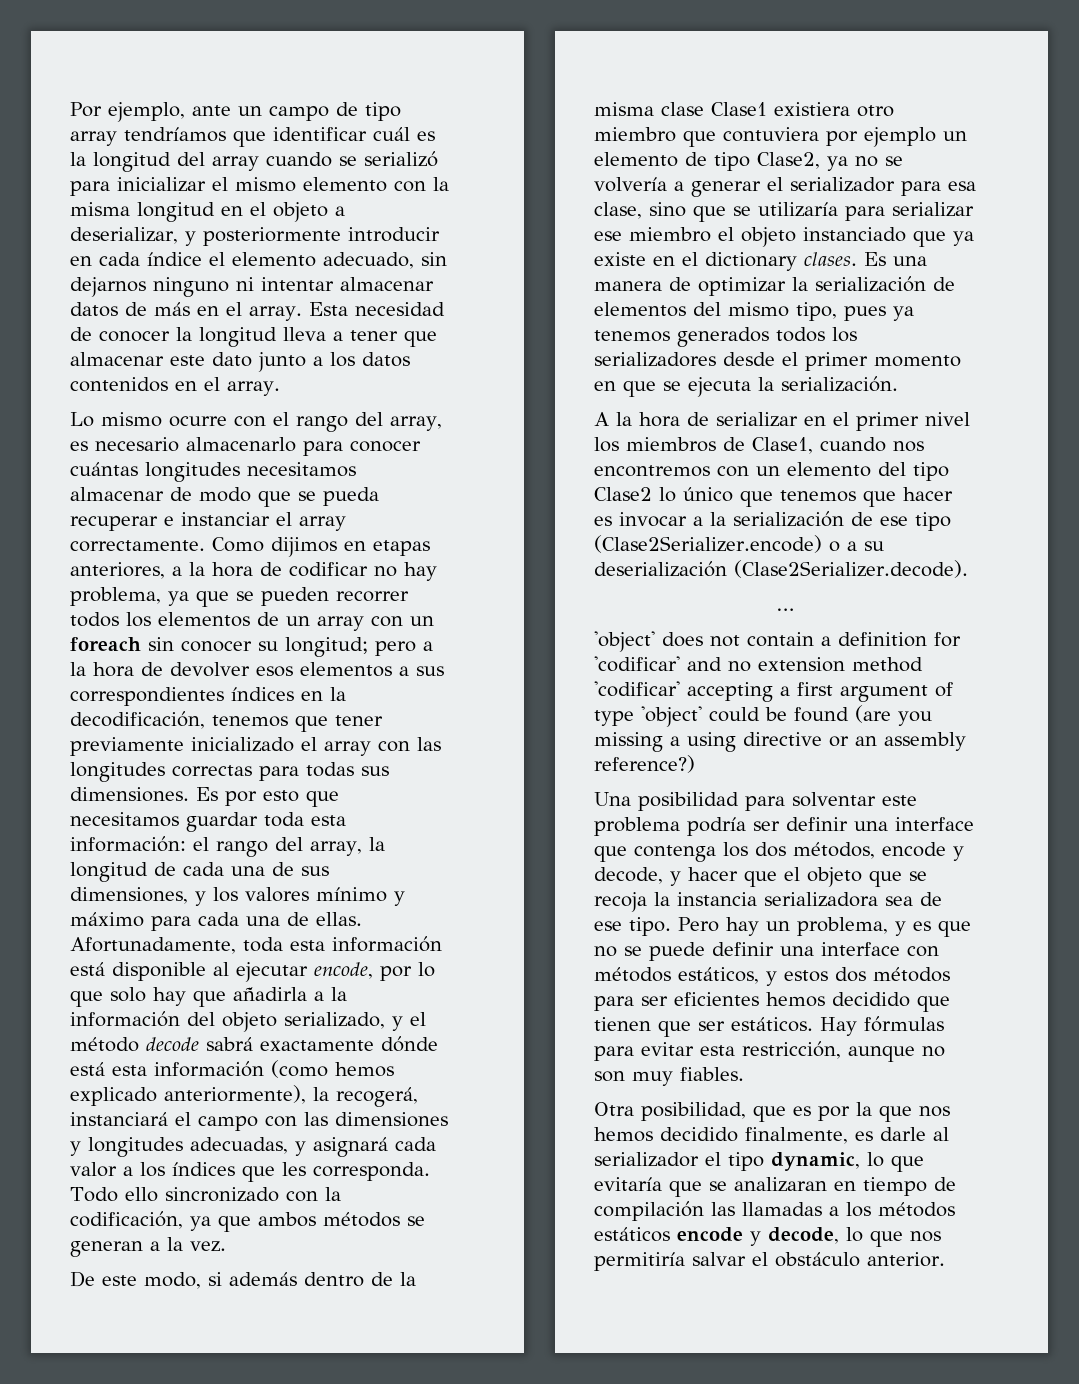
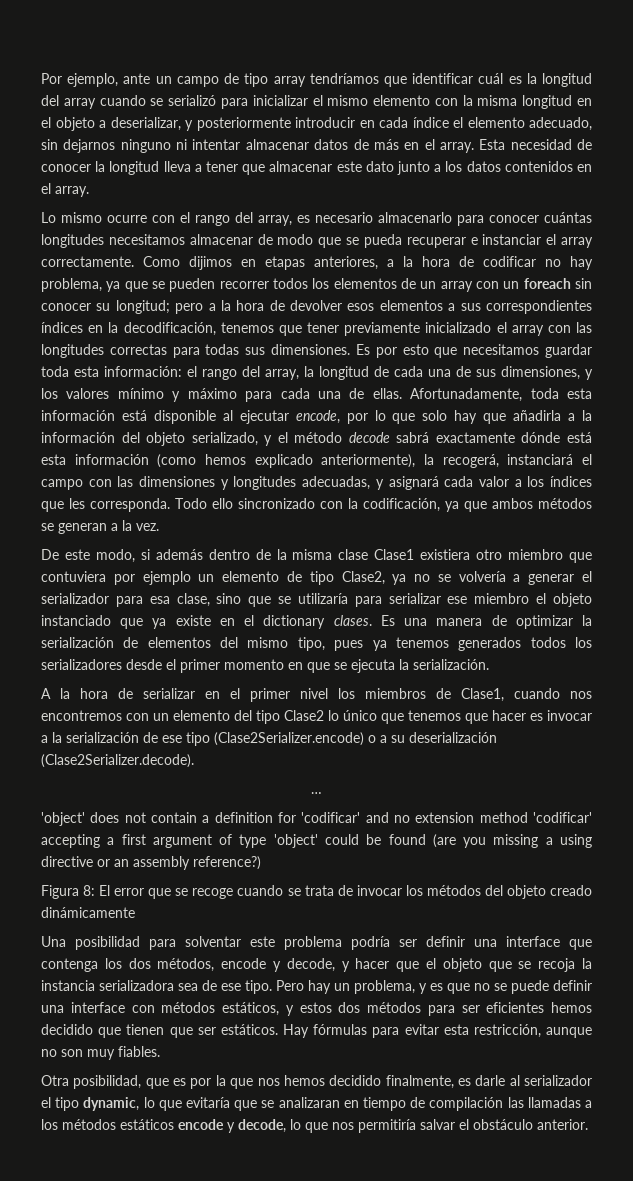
(695, 764) none -> [41,885,592,899] [41,907,135,918] // Figura 8: El error que se recoge cuando se trata de invocar los métodos del objeto creado dinámicamente

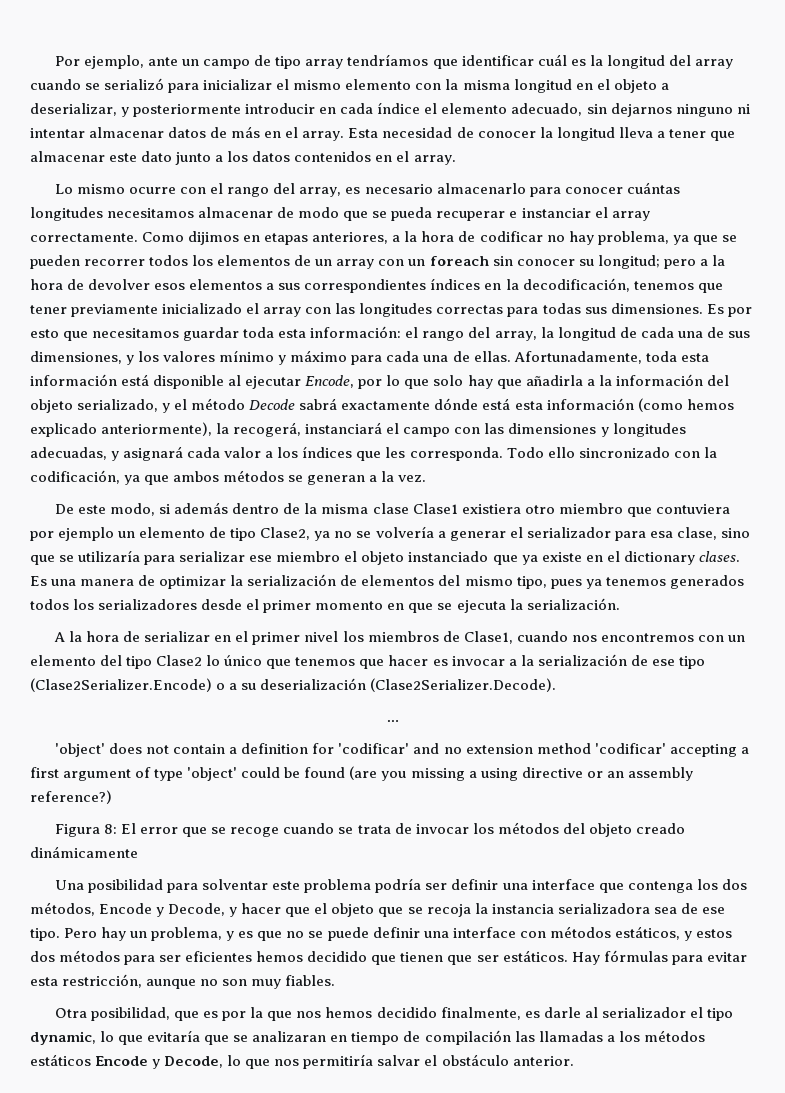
[295,410,340,424] encode, -> [305,375,355,388] Encode,
[348,432,390,443] decode -> [249,399,296,410] Decode
[214,732,364,746] (Clase2Serializer.encode) -> [30,678,212,692] (Clase2Serializer.Encode)
[41,754,194,768] (Clase2Serializer.decode). -> [370,678,557,692] (Clase2Serializer.Decode).
[221,958,335,972] encode y decode, -> [99,903,226,917] Encode y Decode,
[178,1119,286,1133] encode y decode, -> [95,1056,224,1069] Encode y Decode,

